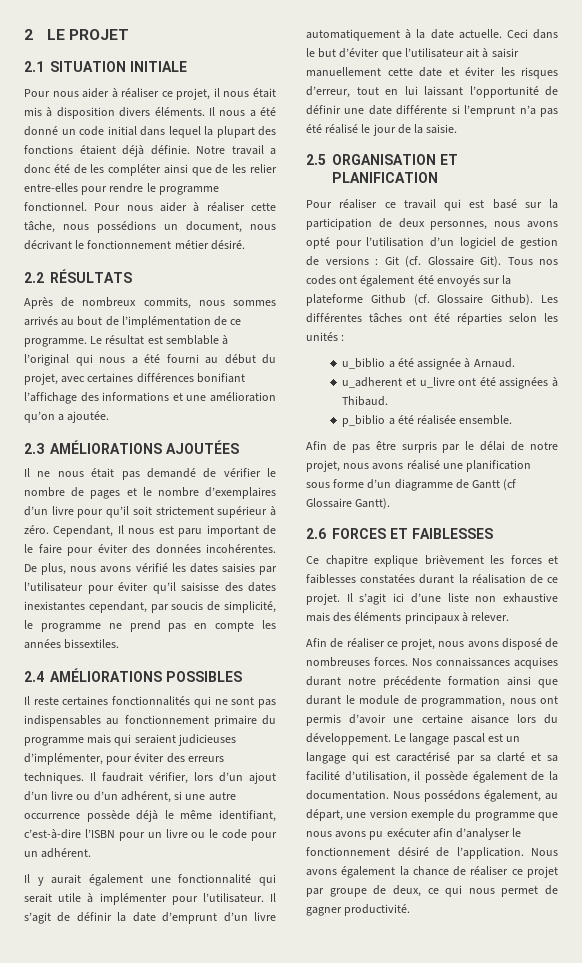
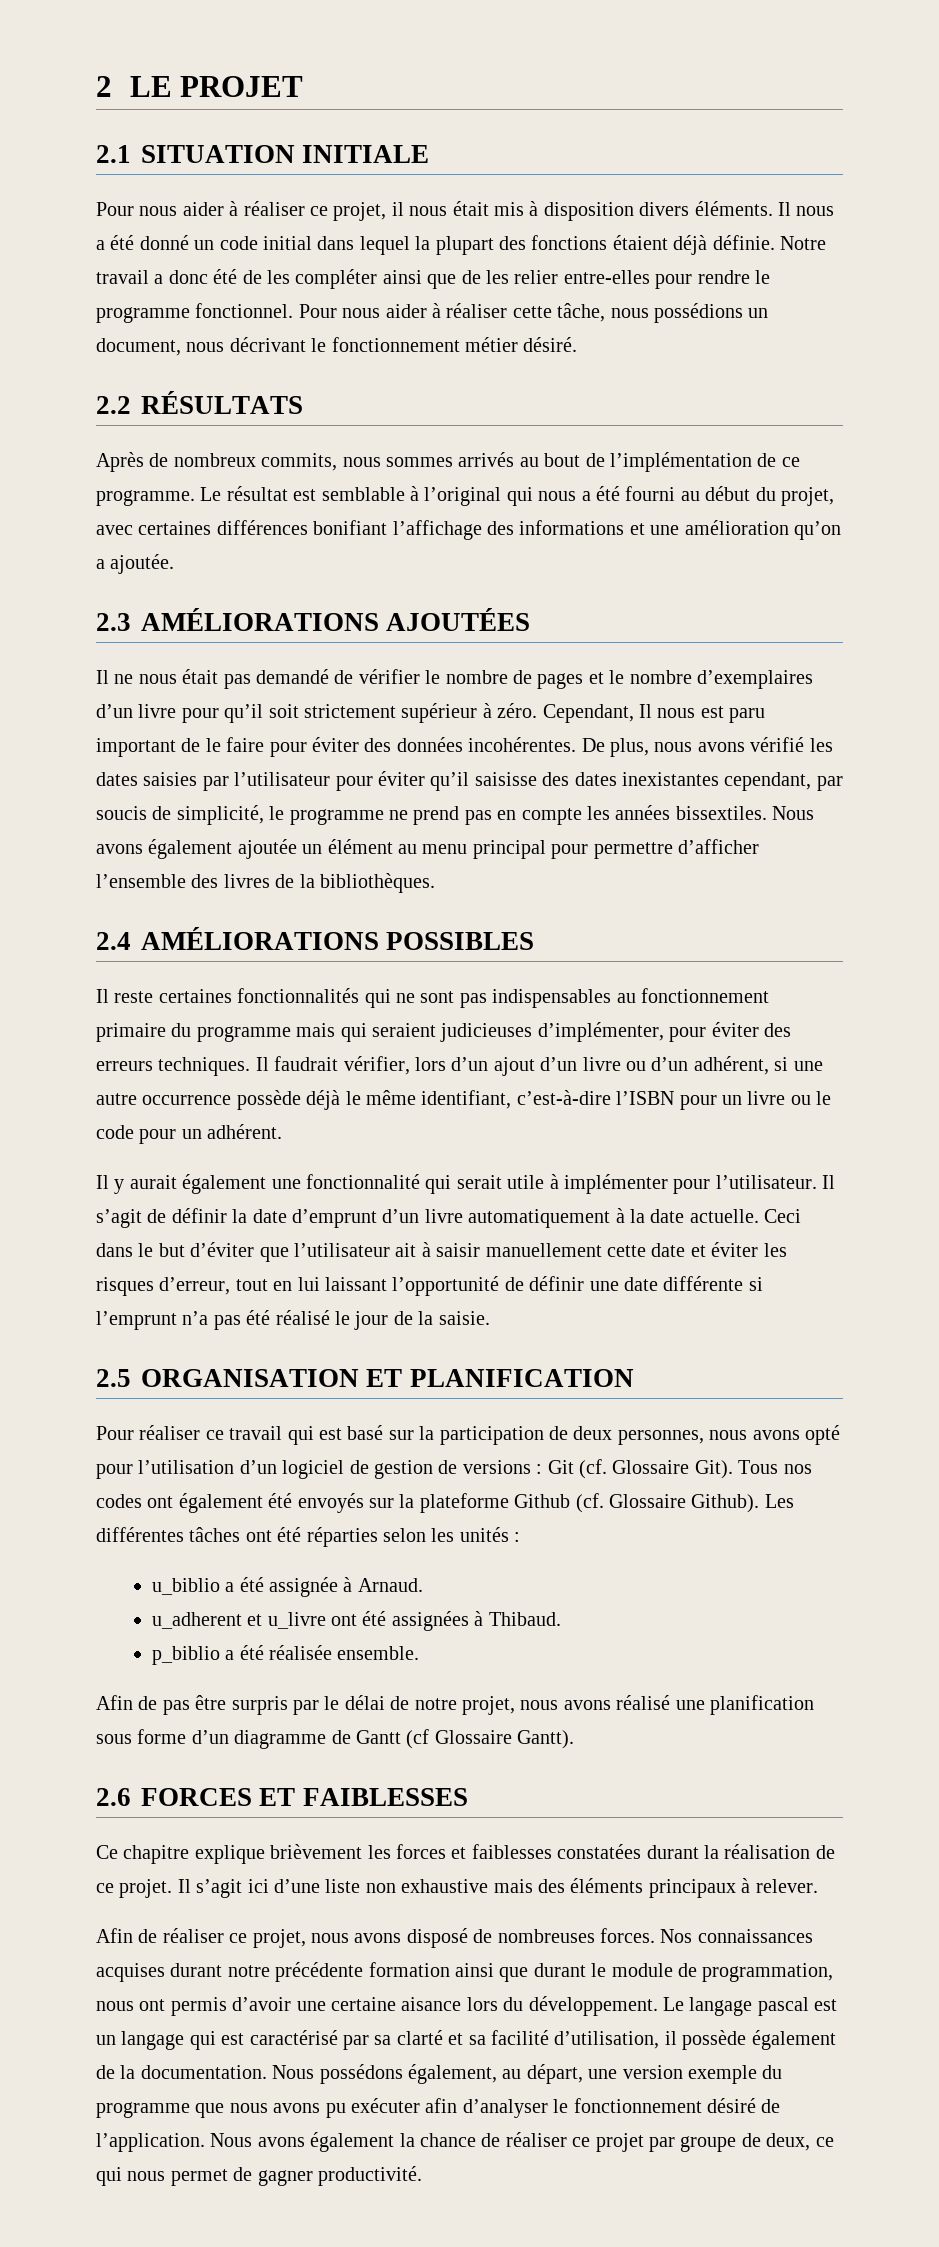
(120, 644) none -> [772,806,815,820] [96,839,759,859] [96,873,435,893] Nous avons également ajoutée un élément au menu principal pour permettre d’afficher l’ensemble des livres de la bibliothèques.

